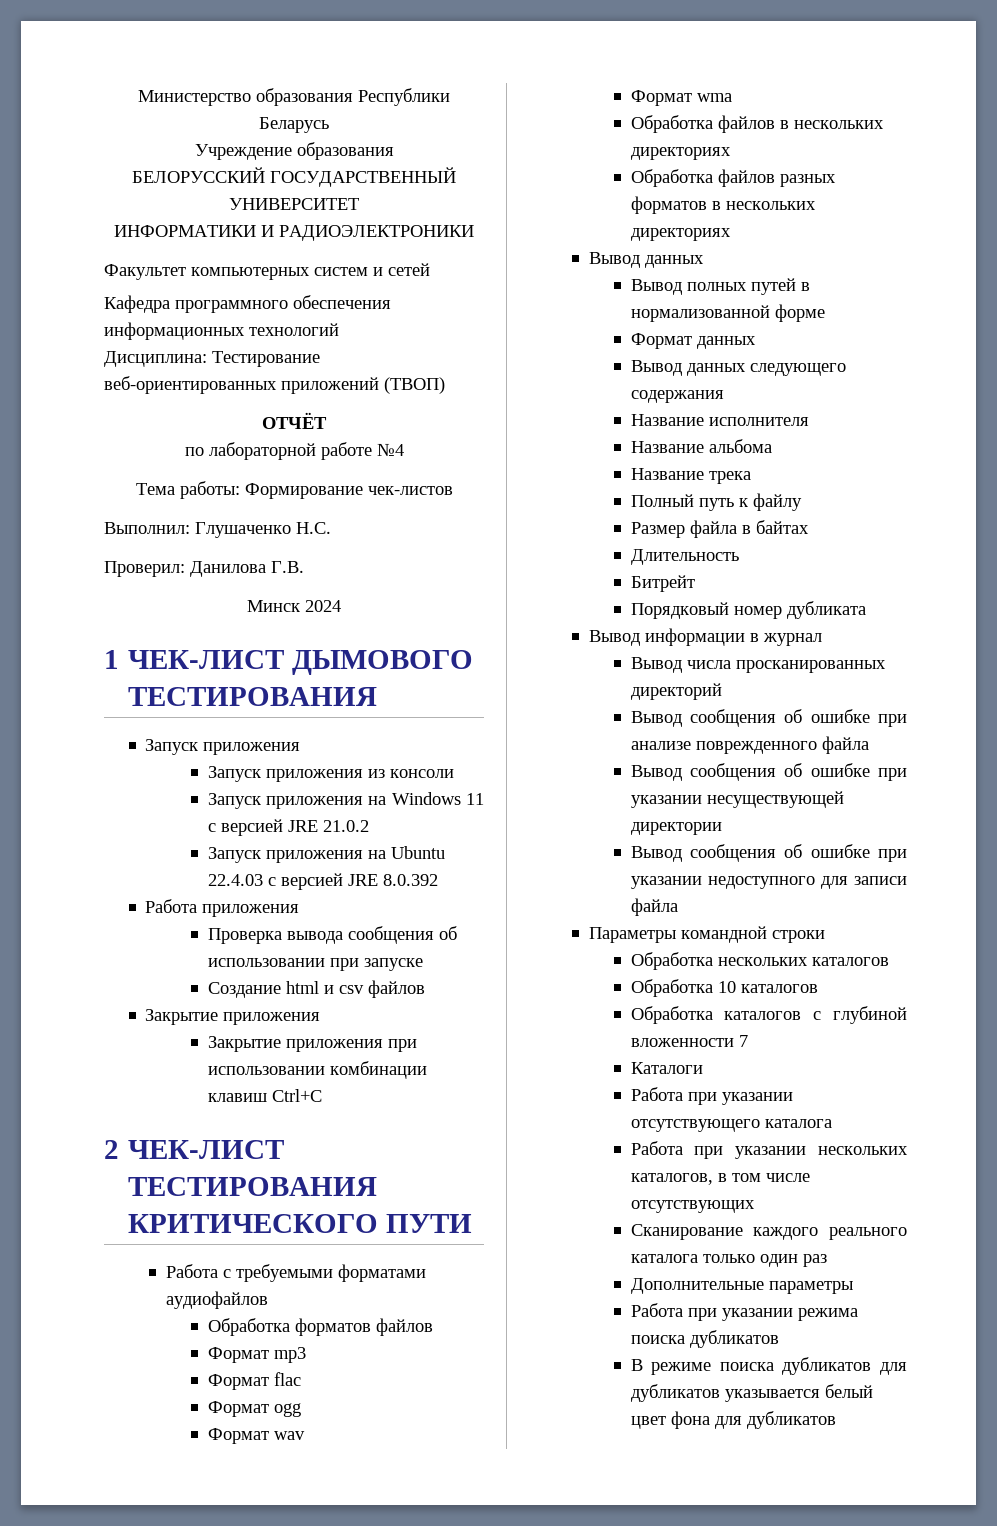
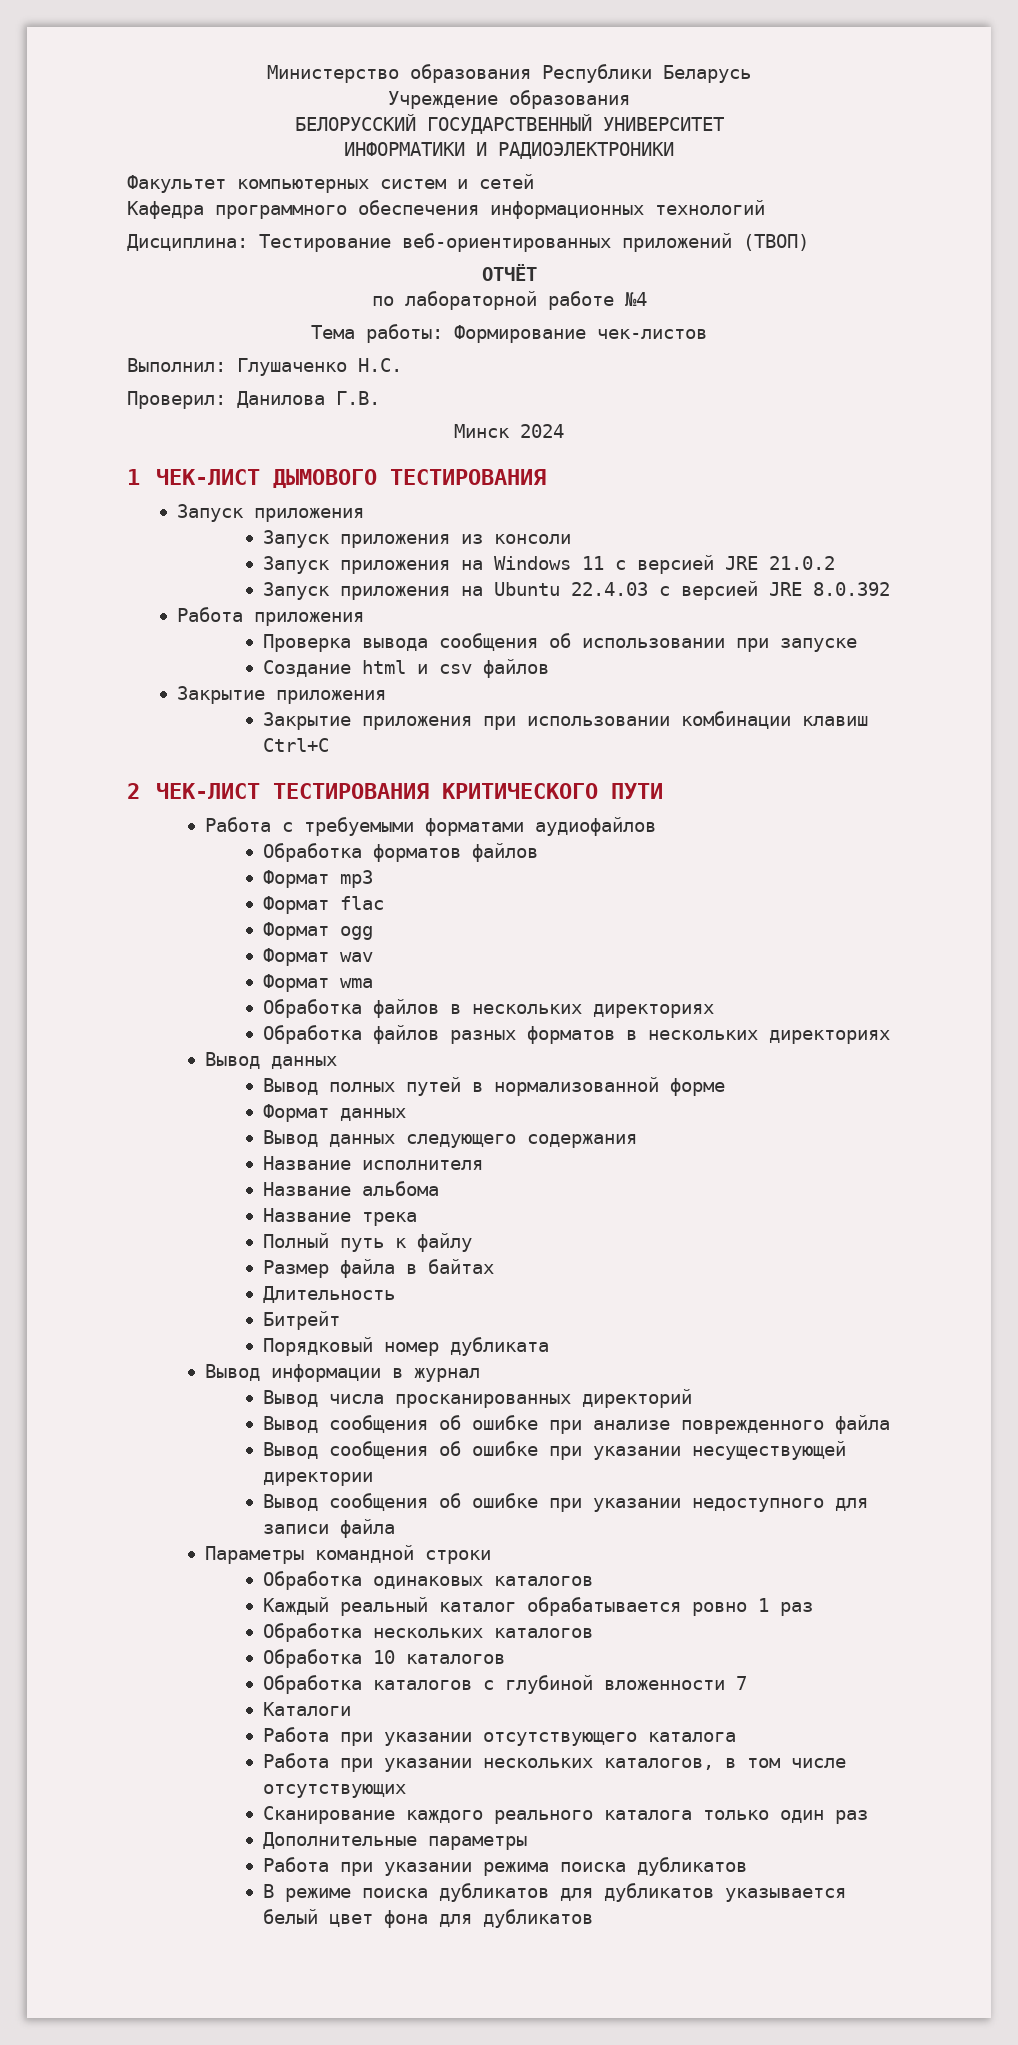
(826, 936) none -> [262,1571,593,1590] [262,1597,813,1616] // Обработка одинаковых каталогов // Каждый реальный каталог обрабатывается ровно 1 раз

